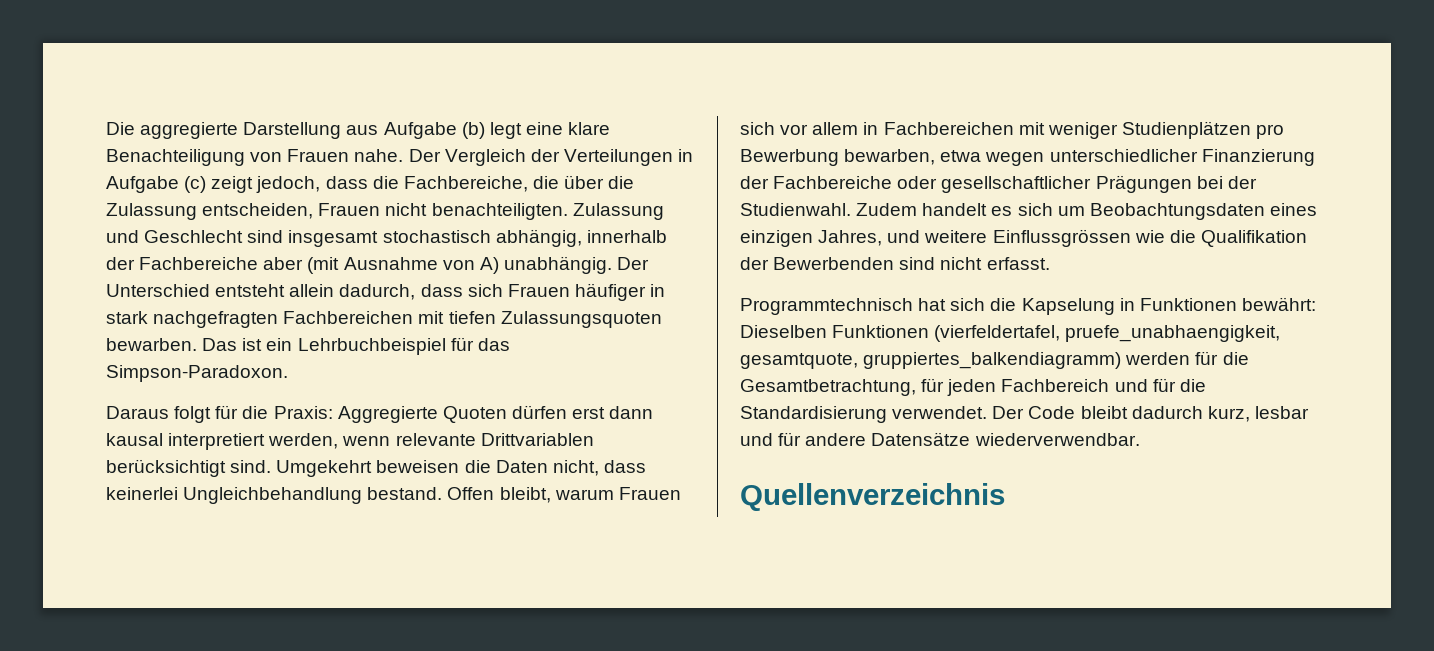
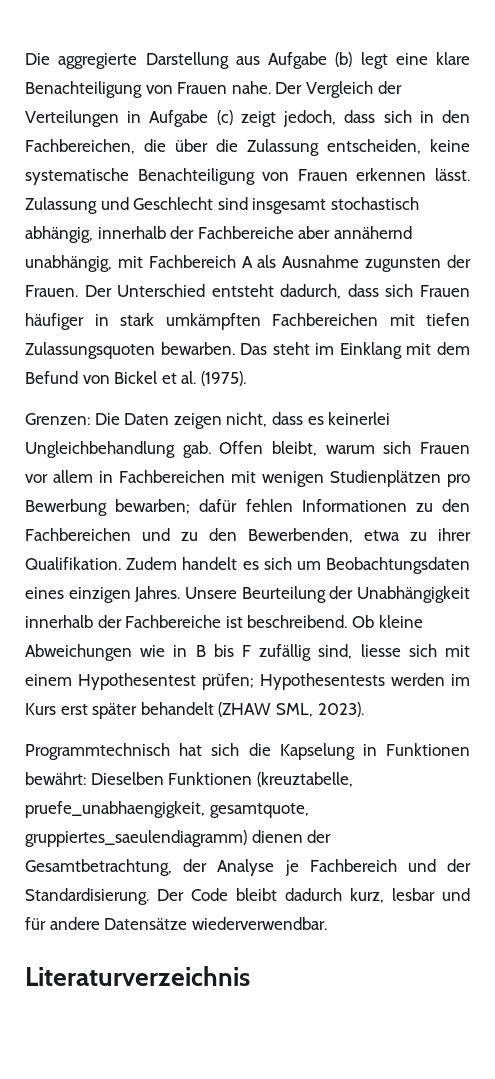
[372,176,528,192] die Fachbereiche, -> [383,110,471,123] [25,139,135,154] sich in den Fachbereichen,
[318,203,568,220] Frauen nicht benachteiligten. -> [430,139,470,152] [25,168,471,185] keine systematische Benachteiligung von Frauen erkennen lässt.
[307,256,612,274] (mit Ausnahme von A) unabhängig. -> [333,226,412,239] [25,255,471,272] [25,285,78,297] annähernd unabhängig, mit Fachbereich A als Ausnahme zugunsten der Frauen.
[289,284,335,297] allein -> (274, 290) none
[153,311,279,328] nachgefragten -> [165,313,261,330] umkämpften
[242,337,510,355] [106,365,288,382] [106,405,654,423] [106,433,594,450] [106,459,548,477] ist ein Lehrbuchbeispiel für das Simpson-Paradoxon. // Daraus folgt für die Praxis: Aggregierte Quoten dürfen erst dann kausal interpretiert werden, wenn relevante Drittvariablen berücksichtigt sind. Umgekehrt beweisen die Daten -> [272,342,470,359] [25,371,246,386] [25,413,222,429] steht im Einklang mit dem Befund von Bickel et al. (1975). // Grenzen: Die Daten zeigen
(646, 466) none -> [307,416,324,425] es
[367,487,443,500] bestand. -> [182,441,211,458] gab.
[618,487,681,500] [740,122,775,135] Frauen sich -> [383,441,471,454] sich Frauen
[1047,122,1118,139] weniger -> [261,471,324,487] wenigen
[844,149,1315,166] [740,175,1257,193] [740,203,851,216] bewarben, etwa wegen unterschiedlicher Finanzierung der Fachbereiche oder gesellschaftlicher Prägungen bei der Studienwahl. -> [115,499,471,514] [25,528,472,543] [25,557,121,570] bewarben; dafür fehlen Informationen zu den Fachbereichen und zu den Bewerbenden, etwa zu ihrer Qualifikation.
[818,229,1307,247] [740,257,1050,270] Jahres, und weitere Einflussgrössen wie die Qualifikation der Bewerbenden sind nicht erfasst. -> [134,586,470,603] [25,615,423,628] [25,644,470,661] [25,673,470,690] [25,702,364,719] Jahres. Unsere Beurteilung der Unabhängigkeit innerhalb der Fachbereiche ist beschreibend. Ob kleine Abweichungen wie in B bis F zufällig sind, liesse sich mit einem Hypothesentest prüfen; Hypothesentests werden im Kurs erst später behandelt (ZHAW SML, 2023).
[934,325,1061,342] (vierfeldertafel, -> [256,772,353,787] (kreuztabelle,
[863,351,1249,369] [740,378,1206,396] [740,406,988,423] gruppiertes_balkendiagramm) werden für die Gesamtbetrachtung, für jeden Fachbereich und für die Standardisierung verwendet. -> [25,830,332,847] [25,859,471,876] [25,888,149,905] gruppiertes_saeulendiagramm) dienen der Gesamtbetrachtung, der Analyse je Fachbereich und der Standardisierung.
[740,483,1005,511] Quellenverzeichnis -> [25,966,250,986] Literaturverzeichnis

